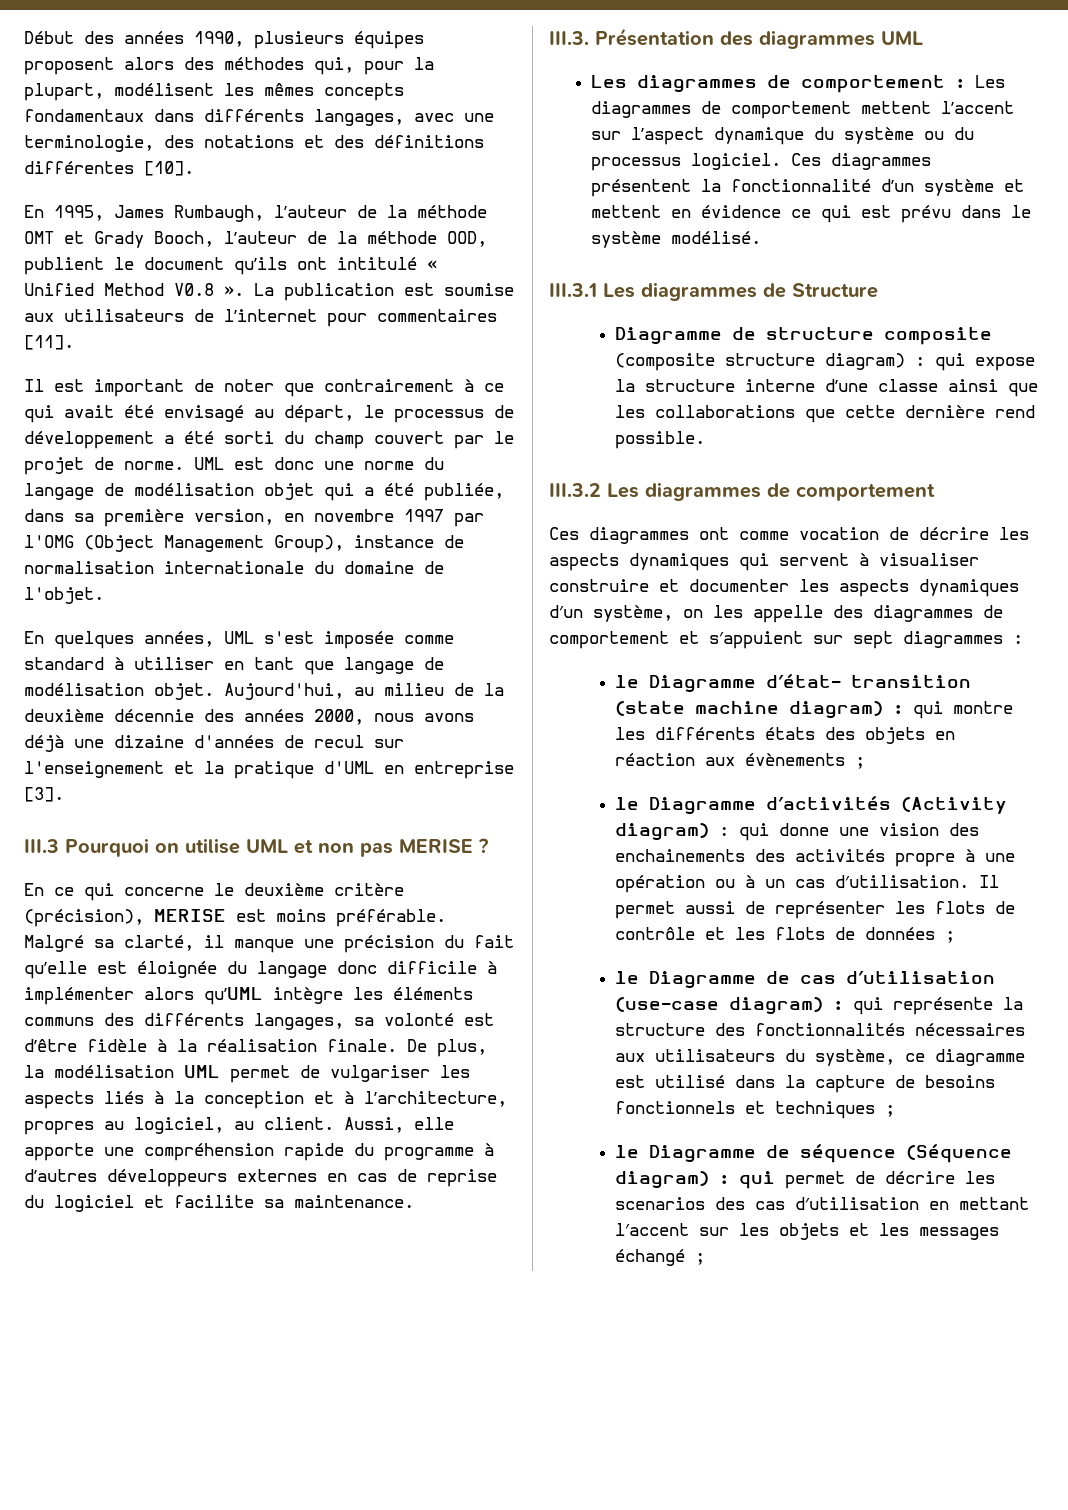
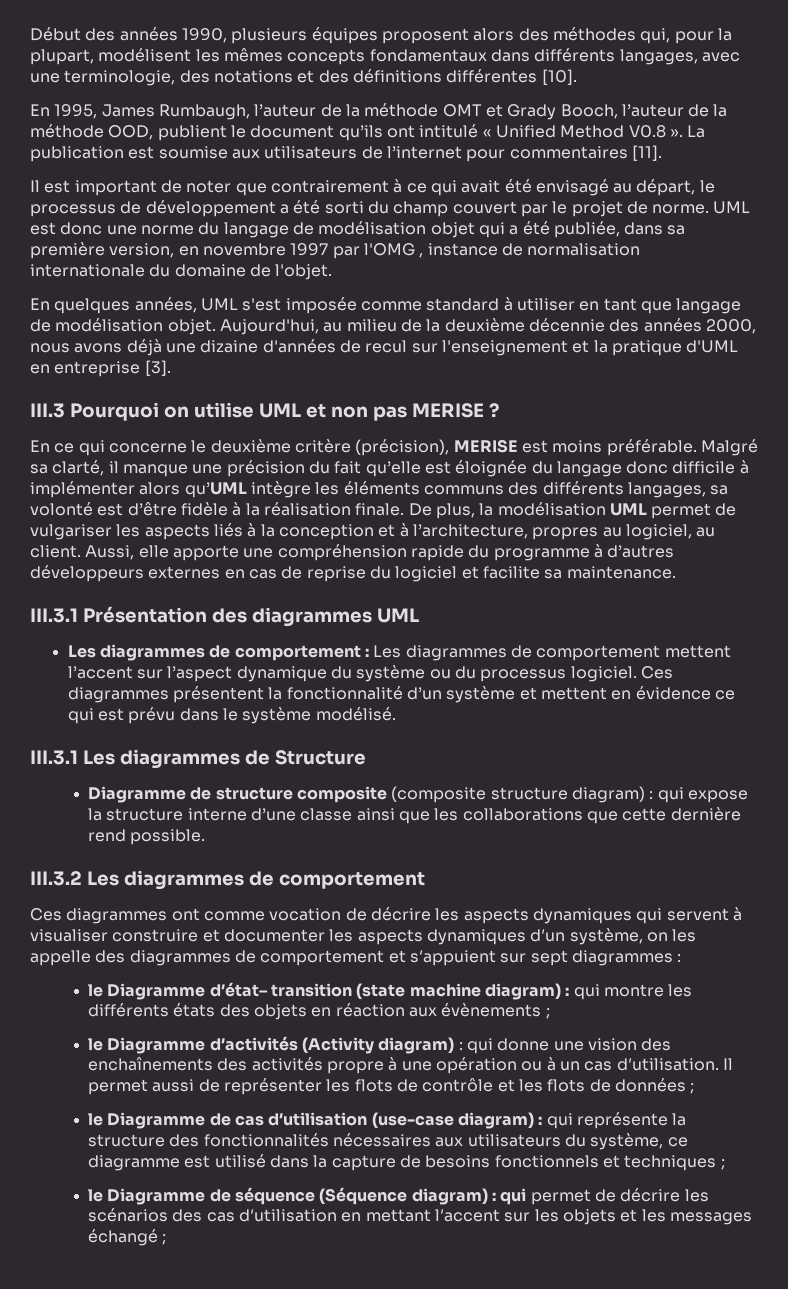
[84,535,344,553] (Object Management Group), -> [419,252,424,258] ,
[549,31,589,45] III.3. -> [30,608,78,623] III.3.1
[614,849,745,862] enchainements -> [88,1057,214,1071] enchaînements
[614,1197,705,1210] scenarios -> [88,1208,169,1222] scénarios

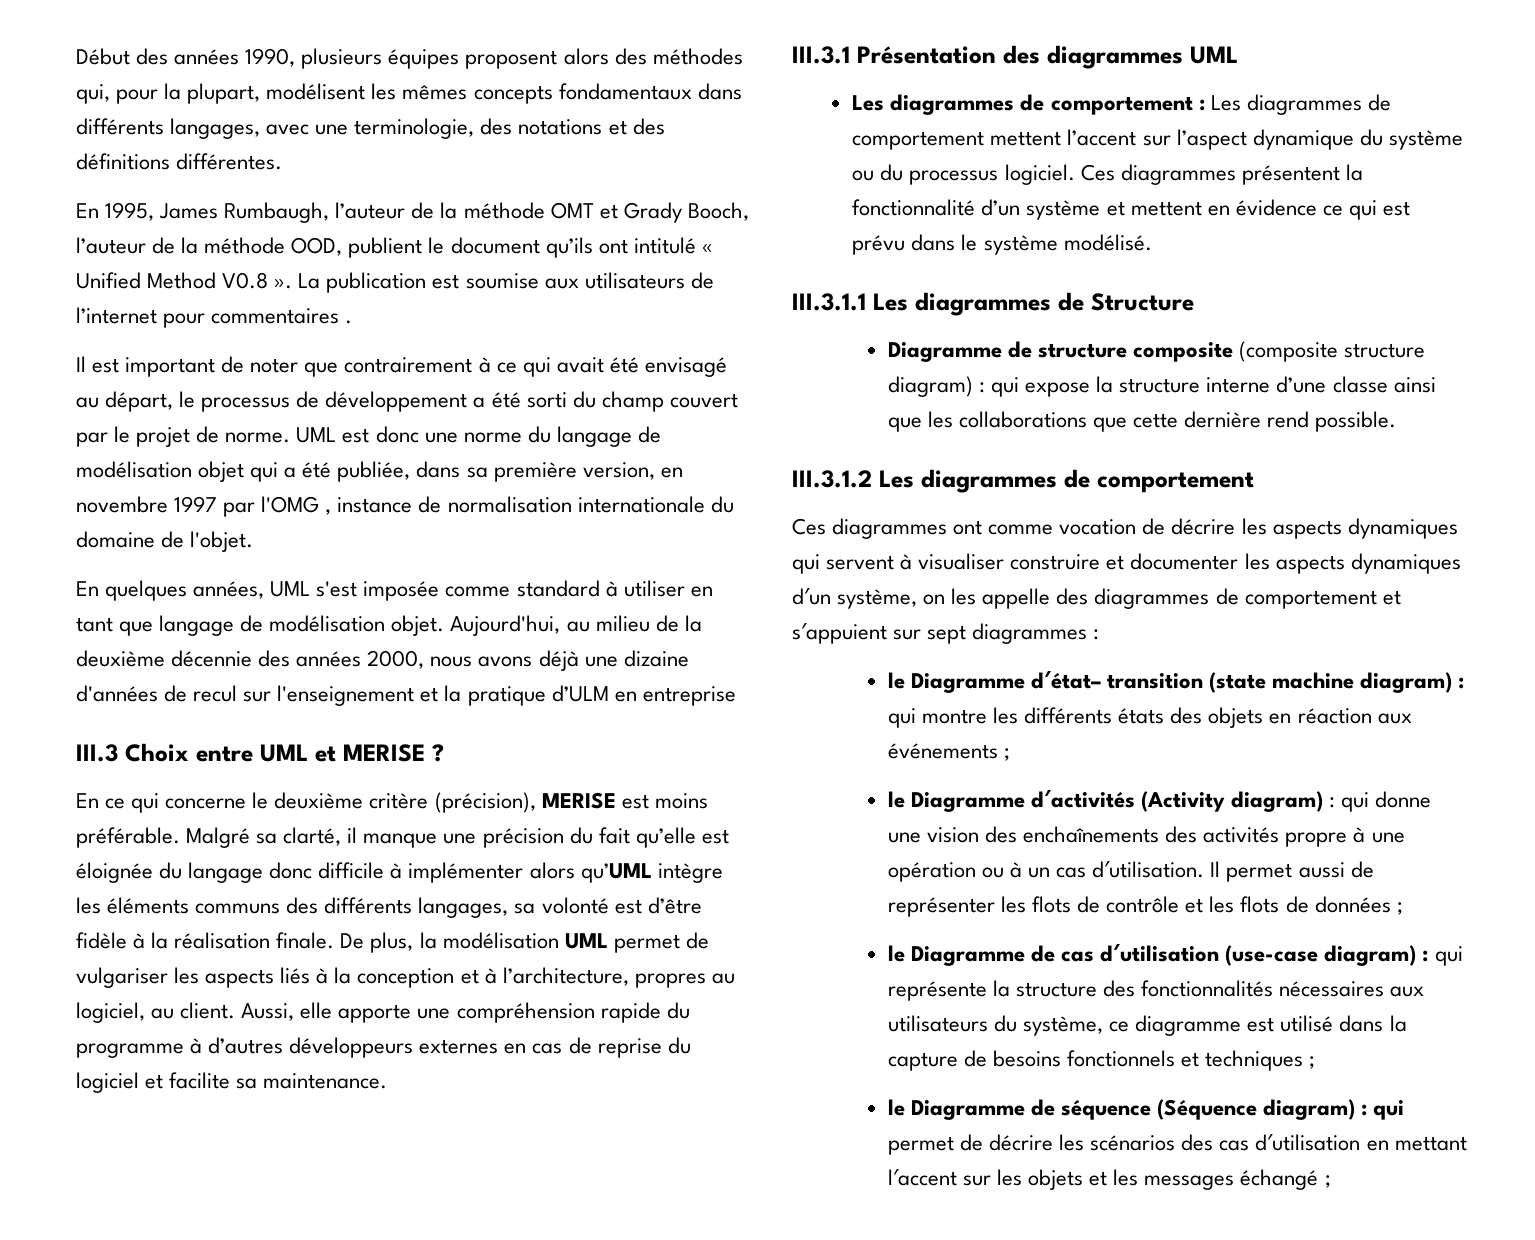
[446,69,577,85] différentes [10]. -> [176,153,283,170] différentes.
[631,145,662,161] [11]. -> [345,320,353,324] .
[686,340,739,353] d'UML -> [551,685,609,702] d’ULM
[144,360,171,376] [3]. -> (736, 696) none
[69,402,407,421] Pourquoi on utilise UML et non pas -> [125,743,336,762] Choix entre UML et
[30,750,78,765] III.3.1 -> [792,293,866,311] III.3.1.1
[30,871,82,886] III.3.2 -> [792,470,872,488] III.3.1.2
[441,1003,542,1017] évènements -> [887,743,998,759] événements

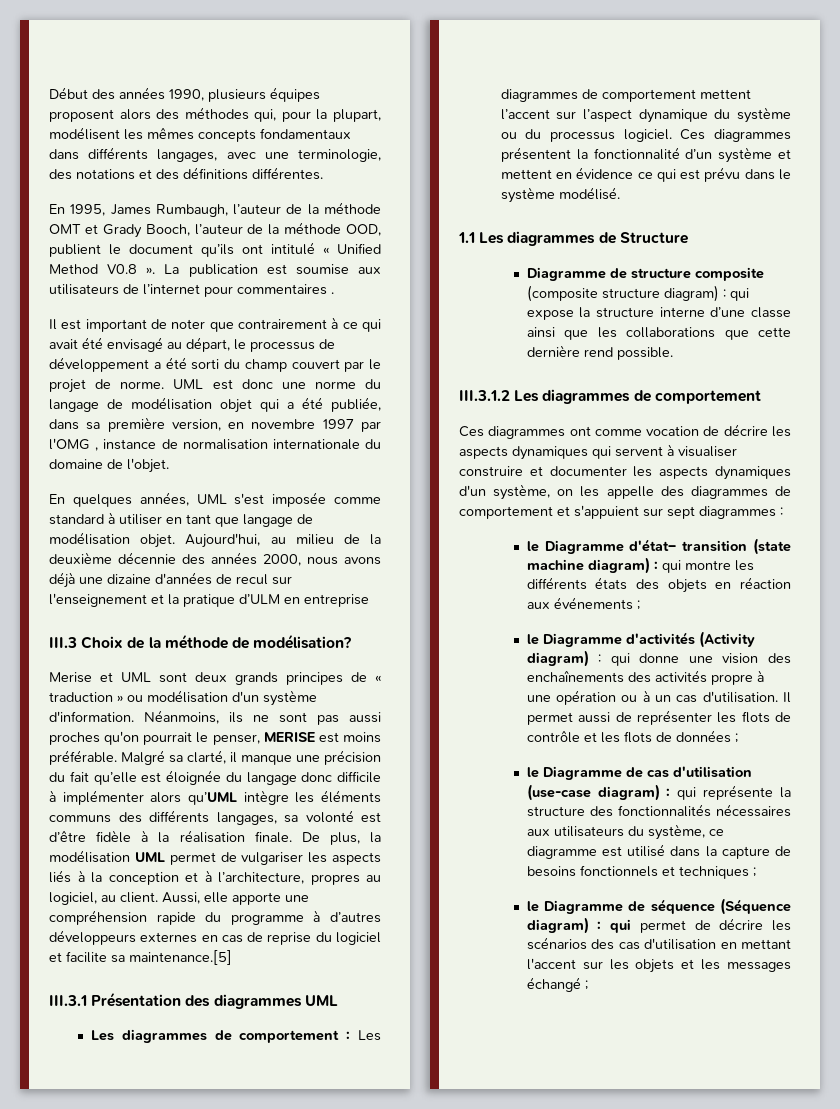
[196,744,444,762] [76,792,536,813] entre UML et MERISE ? // En ce qui concerne le deuxième critère (précision), -> [127,634,352,649] [49,672,381,685] [49,690,317,706] [49,710,381,725] [49,731,260,745] de la méthode de modélisation? // Merise et UML sont deux grands principes de « traduction » ou modélisation d'un système d'information. Néanmoins, ils ne sont pas aussi proches qu'on pourrait le penser,
[263,1073,388,1089] maintenance. -> [129,950,232,965] maintenance.[5]
[792,293,866,311] III.3.1.1 -> [458,232,475,243] 1.1

